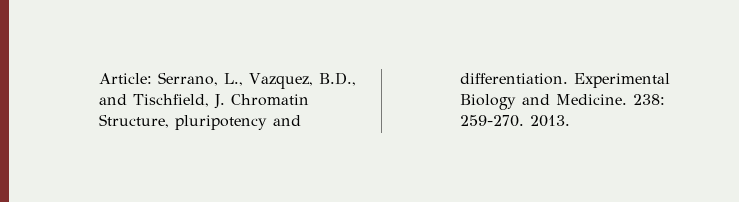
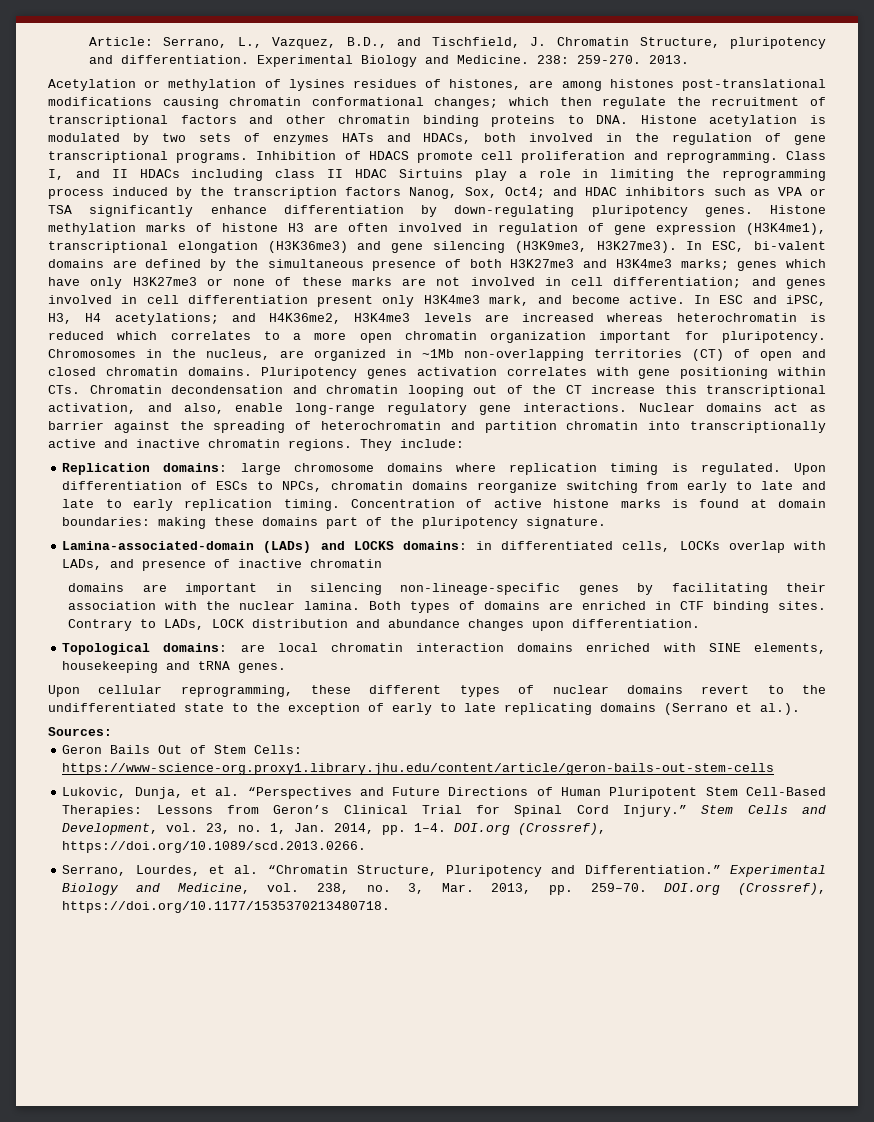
(570, 121) none -> [48,79,826,91] [48,97,827,109] [48,115,826,127] [48,133,826,145] [48,151,826,163] [48,169,827,181] [48,187,826,199] [48,205,826,217] [48,223,826,235] [48,241,826,253] [48,259,826,271] [48,277,826,289] [48,295,827,307] [48,313,826,325] [48,331,826,343] [48,349,826,361] [48,367,826,379] [48,385,826,397] [48,403,827,415] [48,421,826,433] [48,439,464,451] [62,463,826,475] [62,481,826,493] [62,499,826,511] [62,517,607,529] [62,541,826,553] [62,559,383,571] [68,583,826,595] [68,601,826,613] [68,619,701,631] [62,643,826,655] [62,661,287,673] [48,685,826,697] [48,703,800,715] [48,727,112,736] [62,745,303,754] [62,763,775,775] [62,787,827,799] [62,805,827,817] [62,823,607,835] [62,841,367,853] [62,865,826,877] [62,883,826,895] [62,901,391,913] // Acetylation or methylation of lysines residues of histones, are among histones post-translational modifications causing chromatin conformational changes; which then regulate the recruitment of transcriptional factors and other chromatin binding proteins to DNA. Histone acetylation is modulated by two sets of enzymes HATs and HDACs, both involved in the regulation of gene transcriptional programs. Inhibition of HDACS promote cell proliferation and reprogramming. Class I, and II HDACs including class II HDAC Sirtuins play a role in limiting the reprogramming process induced by the transcription factors Nanog, Sox, Oct4; and HDAC inhibitors such as VPA or TSA significantly enhance differentiation by down-regulating pluripotency genes. Histone methylation marks of histone H3 are often involved in regulation of gene expression (H3K4me1), transcriptional elongation (H3K36me3) and gene silencing (H3K9me3, H3K27me3). In ESC, bi-valent domains are defined by the simultaneous presence of both H3K27me3 and H3K4me3 marks; genes which have only H3K27me3 or none of these marks are not involved in cell differentiation; and genes involved in cell differentiation present only H3K4me3 mark, and become active. In ESC and iPSC, H3, H4 acetylations; and H4K36me2, H3K4me3 levels are increased whereas heterochromatin is reduced which correlates to a more open chromatin organization important for pluripotency. Chromosomes in the nucleus, are organized in ~1Mb non-overlapping territories (CT) of open and closed chromatin domains. Pluripotency genes activation correlates with gene positioning within CTs. Chromatin decondensation and chromatin looping out of the CT increase this transcriptional activation, and also, enable long-range regulatory gene interactions. Nuclear domains act as barrier against the spreading of heterochromatin and partition chromatin into transcriptionally active and inactive chromatin regions. They include: // Replication domains: large chromosome domains where replication timing is regulated. Upon differentiation of ESCs to NPCs, chromatin domains reorganize switching from early to late and late to early replication timing. Concentration of active histone marks is found at domain boundaries: making these domains part of the pluripotency signature. // Lamina-associated-domain (LADs) and LOCKS domains: in differentiated cells, LOCKs overlap with LADs, and presence of inactive chromatin // domains are important in silencing non-lineage-specific genes by facilitating their association with the nuclear lamina. Both types of domains are enriched in CTF binding sites. Contrary to LADs, LOCK distribution and abundance changes upon differentiation. // Topological domains: are local chromatin interaction domains enriched with SINE elements, housekeeping and tRNA genes. // Upon cellular reprogramming, these different types of nuclear domains revert to the undifferentiated state to the exception of early to late replicating domains (Serrano et al.). // Sources: // Geron Bails Out of Stem Cells: https://www-science-org.proxy1.library.jhu.edu/content/article/geron-bails-out-stem-cells // Lukovic, Dunja, et al. “Perspectives and Future Directions of Human Pluripotent Stem Cell-Based Therapies: Lessons from Geron’s Clinical Trial for Spinal Cord Injury.” Stem Cells and Development, vol. 23, no. 1, Jan. 2014, pp. 1–4. DOI.org (Crossref), https://doi.org/10.1089/scd.2013.0266. // Serrano, Lourdes, et al. “Chromatin Structure, Pluripotency and Differentiation.” Experimental Biology and Medicine, vol. 238, no. 3, Mar. 2013, pp. 259–70. DOI.org (Crossref), https://doi.org/10.1177/1535370213480718.

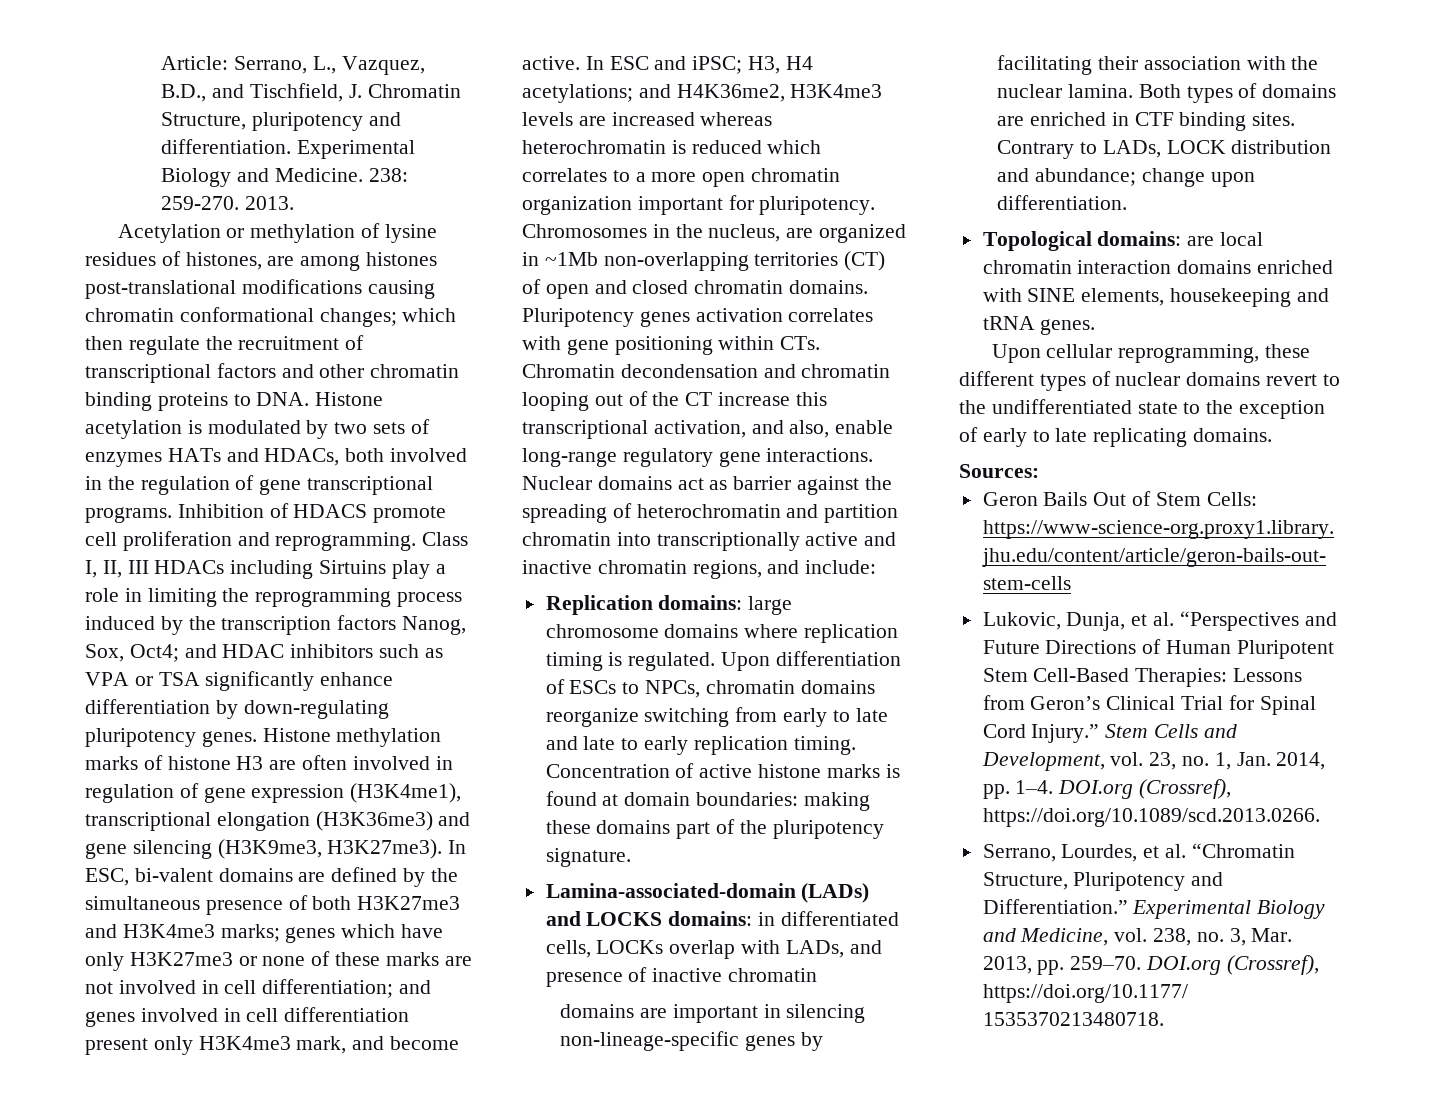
[288,79,345,91] lysines -> [384,224,437,243] lysine
[75,169,388,181] and II HDACs including class II HDAC -> [102,560,314,579] II, III HDACs including
[786,295,827,306] iPSC, -> [692,56,743,74] iPSC;
[288,439,392,451] regions. They -> [692,560,800,579] regions, and
[388,619,525,631] abundance changes -> [1034,168,1205,187] abundance; change
[600,703,800,715] domains (Serrano et al.). -> [1193,428,1273,442] domains.

